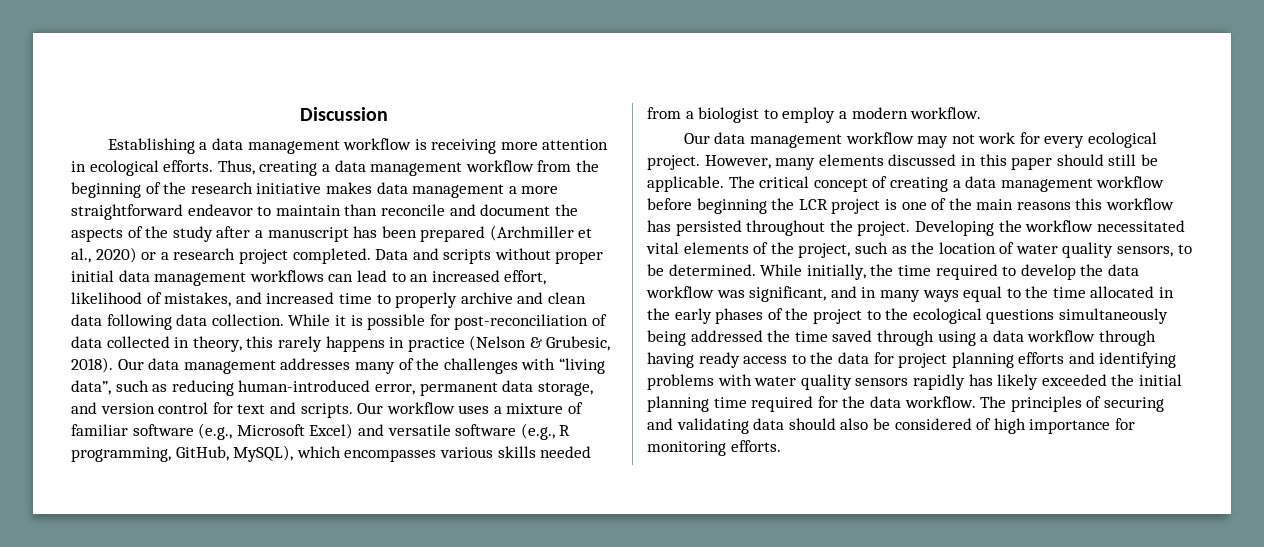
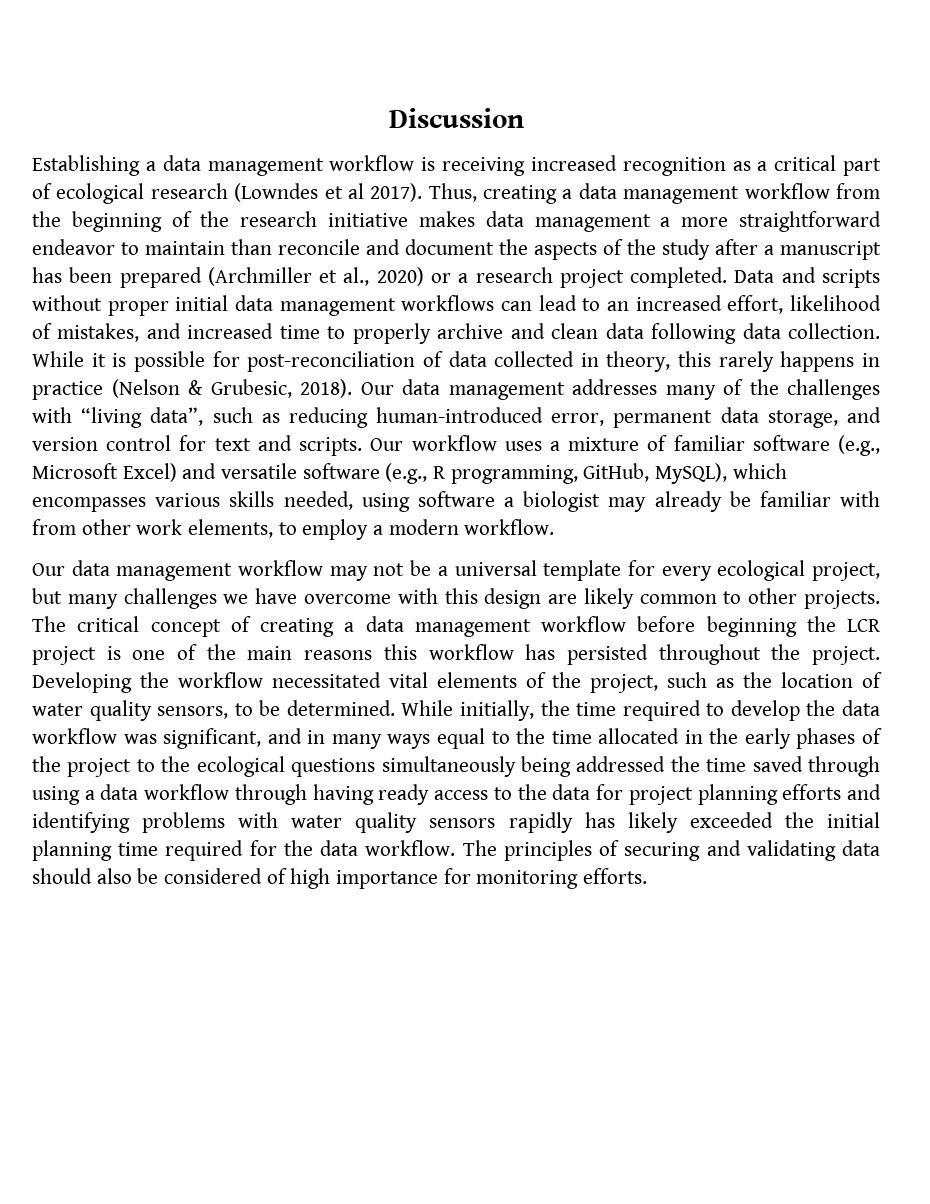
[500,139,609,150] [71,160,214,176] more attention in ecological efforts. -> [530,155,882,176] [32,183,423,204] increased recognition as a critical part of ecological research (Lowndes et al 2017).
[540,446,592,458] [647,107,760,123] needed from a biologist -> [283,491,880,512] [32,519,274,538] needed, using software a biologist may already be familiar with from other work elements,
[978,132,1158,148] [647,154,1158,170] [647,176,724,192] work for every ecological project. However, many elements discussed in this paper should still be applicable. -> [410,560,881,581] [32,588,881,609] be a universal template for every ecological project, but many challenges we have overcome with this design are likely common to other projects.

